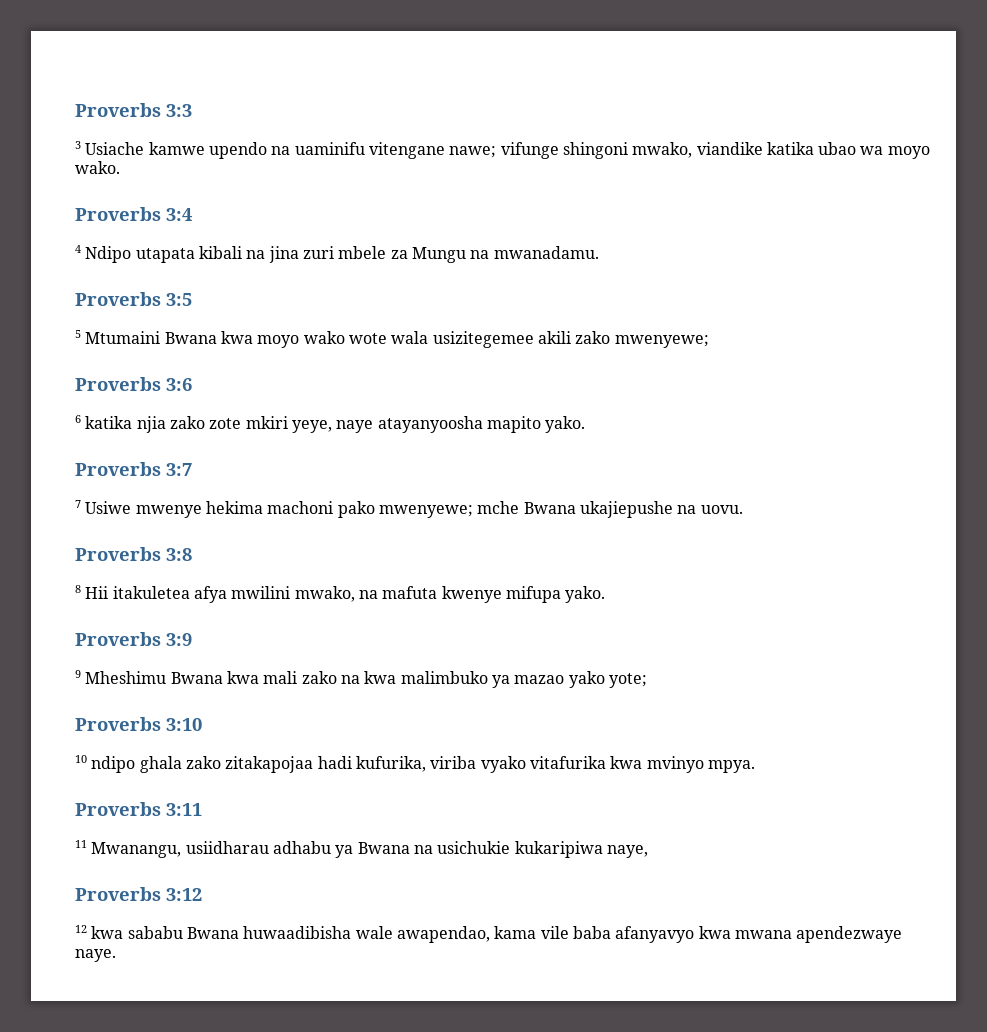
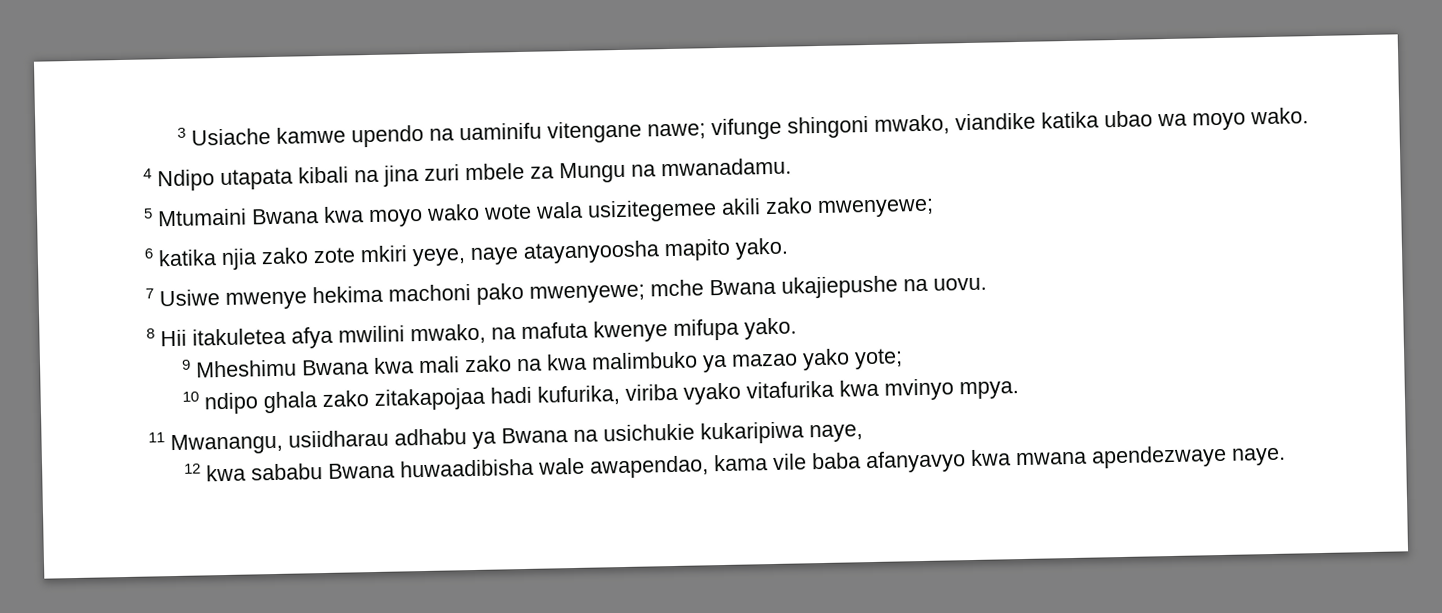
[75,103,192,117] Proverbs 3:3 // -> (177, 132) none
[75,207,192,221] // Proverbs 3:4 -> (1310, 116) none
[75,292,192,306] // Proverbs 3:5 -> (792, 167) none
[75,377,192,391] // Proverbs 3:6 -> (934, 208) none
[75,462,192,476] // Proverbs 3:7 -> (789, 248) none
[75,547,192,561] // Proverbs 3:8 -> (987, 284) none
[75,632,192,646] // Proverbs 3:9 -> (797, 328) none
[75,717,202,731] // Proverbs 3:10 -> (904, 359) none
[75,802,202,816] // Proverbs 3:11 -> (1020, 390) none
[75,887,202,901] // Proverbs 3:12 -> (863, 433) none

